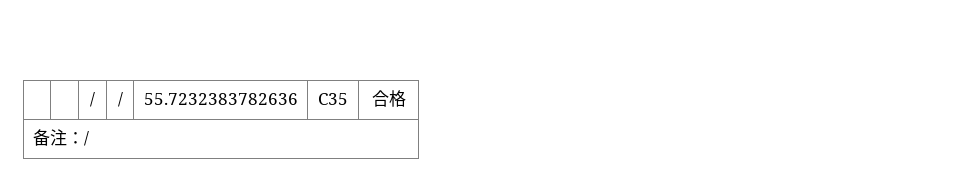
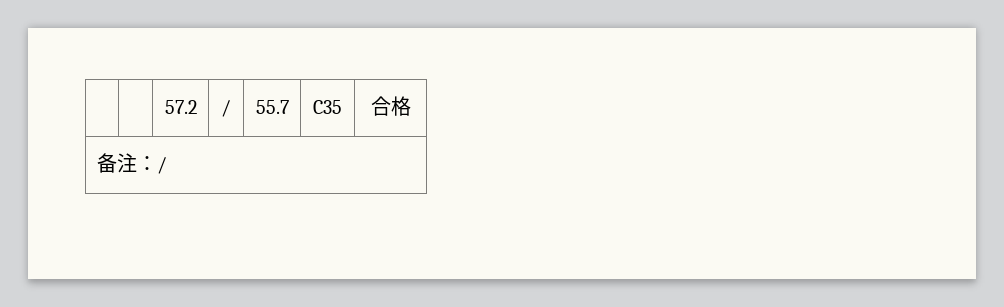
[90,92,95,107] [117,92,123,107] [143,93,298,105] | | / | / | 55.7232383782636 -> [164,100,197,114] [221,100,231,117] [255,100,289,114] | | 57.2 | / | 55.7

